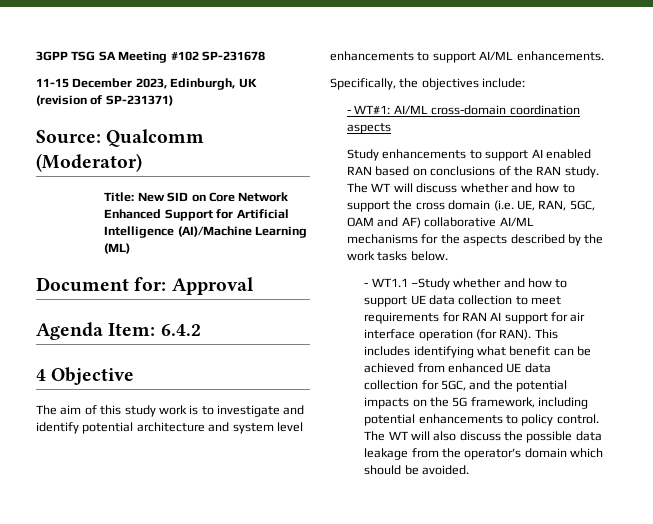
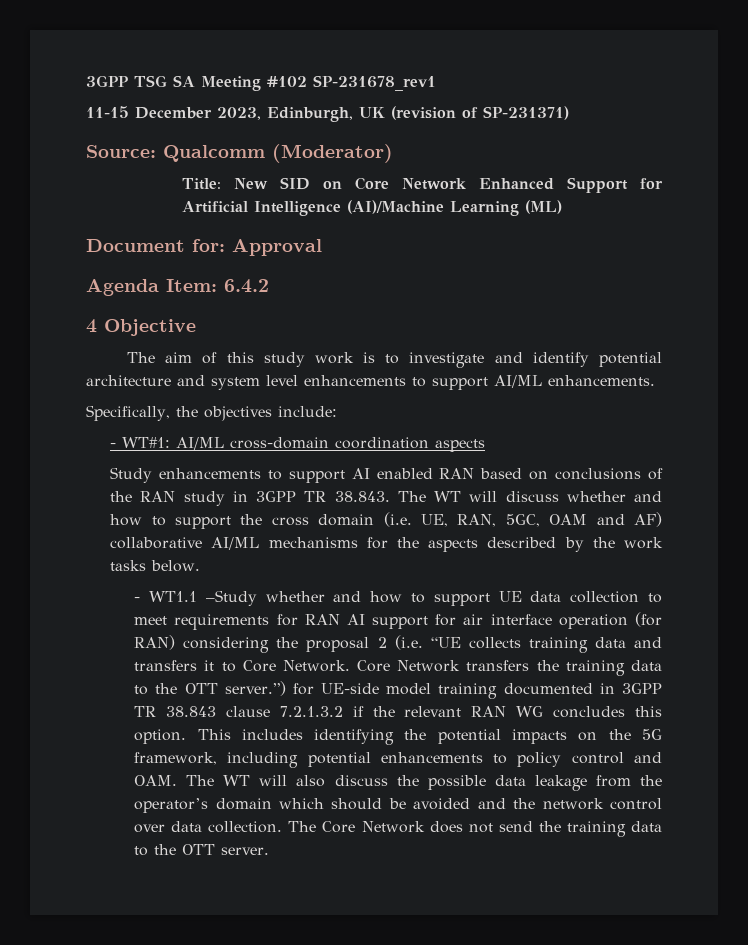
[201,51,265,61] SP-231678 -> [313,75,436,91] SP-231678_rev1
[564,166,599,178] study. -> [183,491,390,506] study in 3GPP TR 38.843.
[499,329,558,340] [364,346,592,358] [364,363,551,373] [364,380,491,391] RAN). This includes identifying what benefit can be achieved from enhanced UE data collection for 5GC, and -> [134,635,663,653] [134,660,662,676] [134,681,662,699] [134,706,662,718] [134,729,395,745] RAN) considering the proposal 2 (i.e. “UE collects training data and transfers it to Core Network. Core Network transfers the training data to the OTT server.”) for UE-side model training documented in 3GPP TR 38.843 clause 7.2.1.3.2 if the relevant RAN WG concludes this option. This includes identifying
[556,414,599,424] control. -> [571,752,662,764] [134,775,178,786] control and OAM.
[421,465,469,475] avoided. -> [413,798,662,810] [134,821,662,837] [134,844,270,856] avoided and the network control over data collection. The Core Network does not send the training data to the OTT server.

